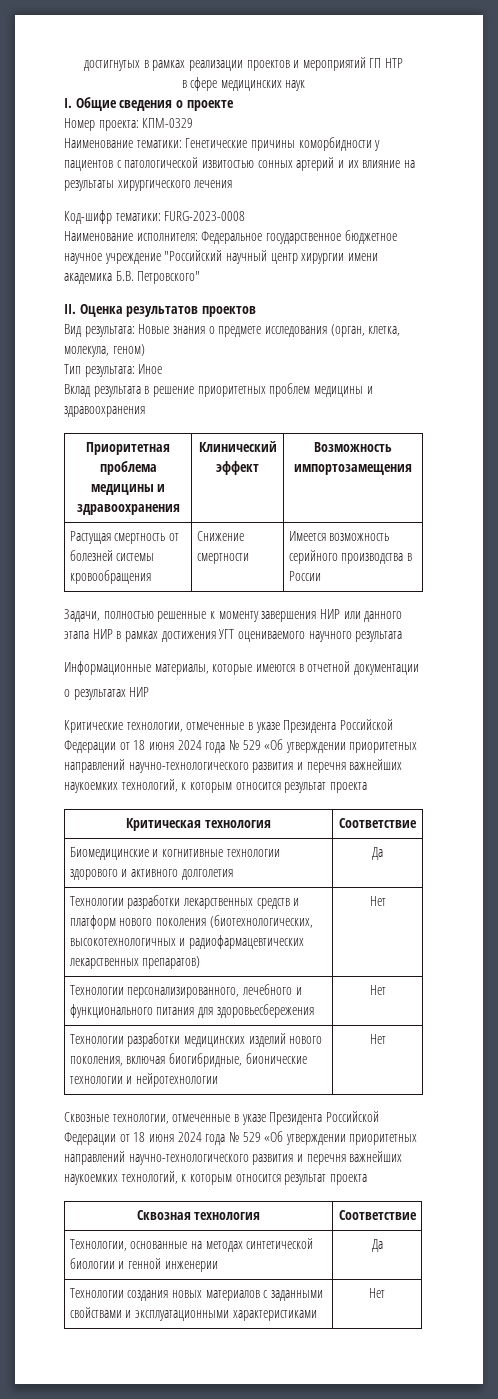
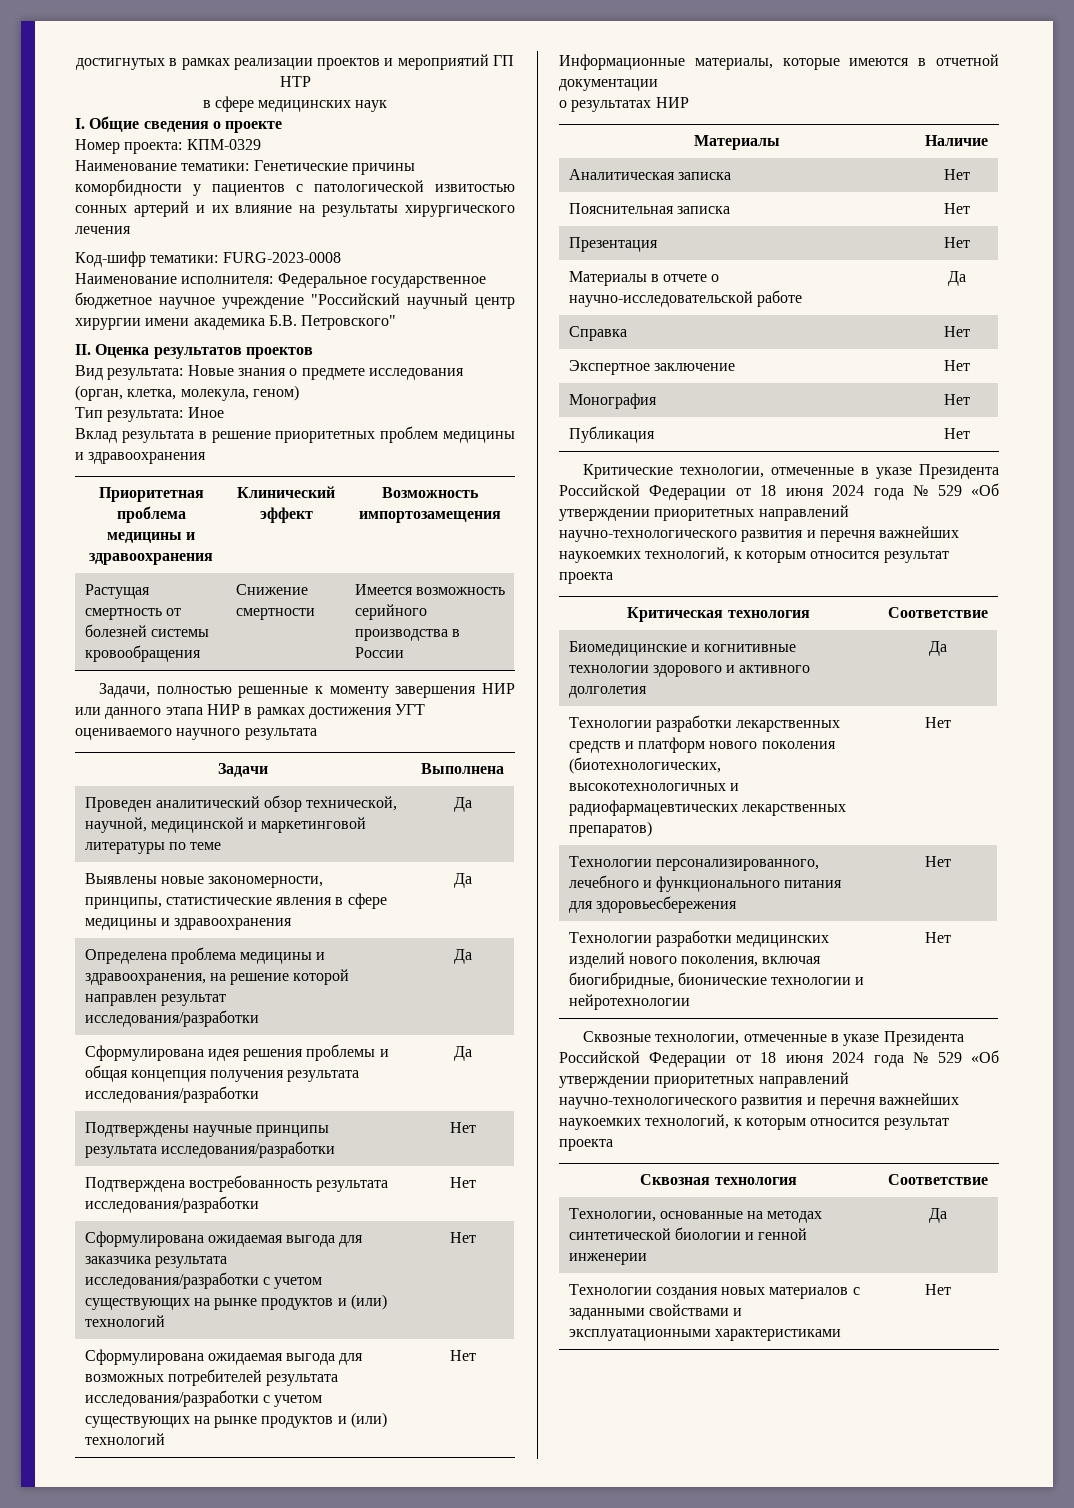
(403, 636) none -> [218,763,268,777] [421,763,505,774] [84,795,398,812] [84,817,367,833] [84,842,222,854] [453,797,472,812] [84,873,324,888] [84,893,387,909] [84,918,293,930] [453,873,472,888] [84,947,326,964] [84,969,350,985] [84,994,226,1006] [84,1010,259,1027] [453,949,472,964] [84,1044,389,1061] [84,1065,360,1082] [84,1086,259,1103] [453,1046,472,1061] [84,1122,330,1137] [84,1141,335,1158] [449,1122,476,1133] [84,1175,389,1192] [84,1196,259,1213] [449,1177,476,1188] [84,1231,364,1247] [84,1256,227,1268] [84,1272,323,1289] [84,1294,388,1310] [84,1315,165,1327] [449,1232,476,1243] [84,1349,364,1365] [84,1369,339,1386] [84,1390,323,1407] [84,1412,388,1428] [84,1433,165,1445] [449,1350,476,1361] // Задачи | Выполнена // Проведен аналитический обзор технической, научной, медицинской и маркетинговой литературы по теме | Да // Выявлены новые закономерности, принципы, статистические явления в сфере медицины и здравоохранения | Да // Определена проблема медицины и здравоохранения, на решение которой направлен результат исследования/разработки | Да // Сформулирована идея решения проблемы и общая концепция получения результата исследования/разработки | Да // Подтверждены научные принципы результата исследования/разработки | Нет // Подтверждена востребованность результата исследования/разработки | Нет // Сформулирована ожидаемая выгода для заказчика результата исследования/разработки с учетом существующих на рынке продуктов и (или) технологий | Нет // Сформулирована ожидаемая выгода для возможных потребителей результата исследования/разработки с учетом существующих на рынке продуктов и (или) технологий | Нет
(150, 692) none -> [694,135,780,150] [925,135,988,146] [568,169,731,180] [943,169,970,180] [568,203,730,214] [943,203,970,214] [568,237,658,252] [943,237,970,248] [568,271,720,286] [568,290,802,307] [947,271,966,286] [568,326,627,341] [943,326,970,337] [568,360,735,375] [943,360,970,371] [568,393,657,409] [943,394,970,405] [568,426,655,443] [943,428,970,439] // Материалы | Наличие // Аналитическая записка | Нет // Пояснительная записка | Нет // Презентация | Нет // Материалы в отчете о научно-исследовательской работе | Да // Справка | Нет // Экспертное заключение | Нет // Монография | Нет // Публикация | Нет

